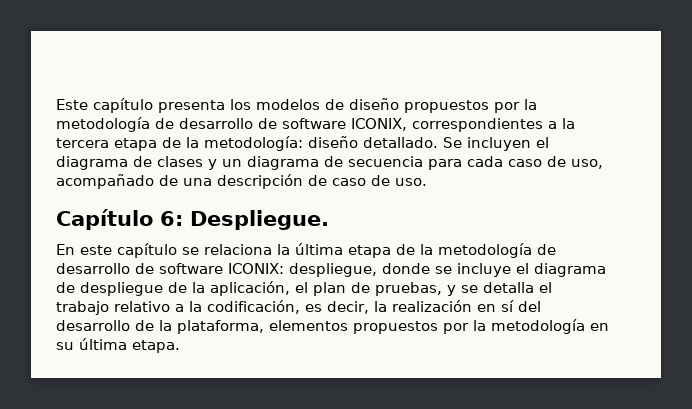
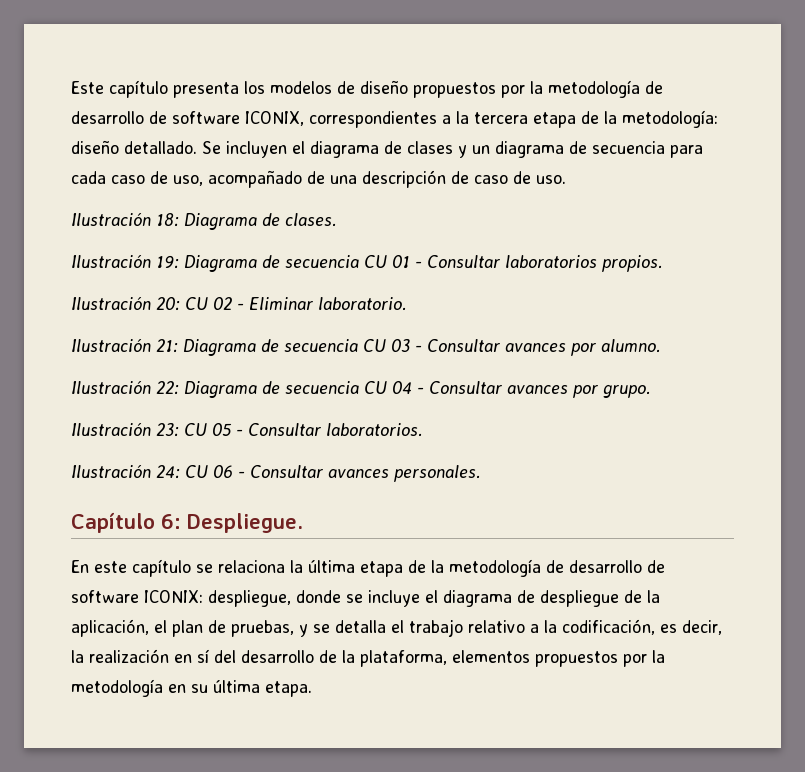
(427, 182) none -> [71,213,337,230] [71,255,663,272] [71,297,407,311] [71,339,661,356] [71,381,651,398] [71,423,423,437] [71,465,481,482] // Ilustración 18: Diagrama de clases. // Ilustración 19: Diagrama de secuencia CU 01 - Consultar laboratorios propios. // Ilustración 20: CU 02 - Eliminar laboratorio. // Ilustración 21: Diagrama de secuencia CU 03 - Consultar avances por alumno. // Ilustración 22: Diagrama de secuencia CU 04 - Consultar avances por grupo. // Ilustración 23: CU 05 - Consultar laboratorios. // Ilustración 24: CU 06 - Consultar avances personales.

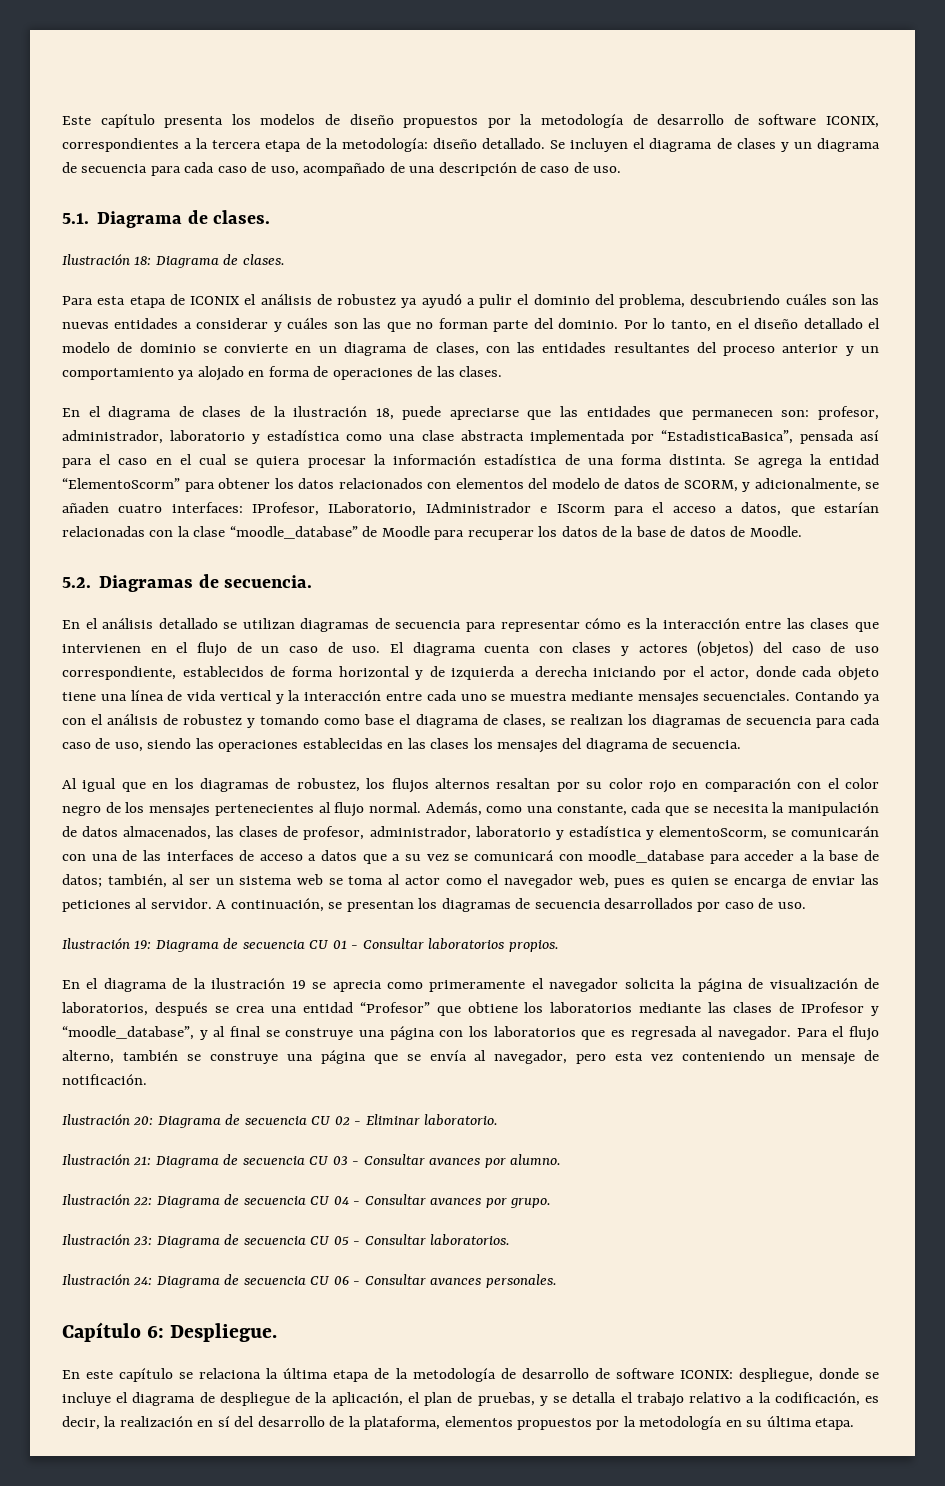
(566, 179) none -> [62,210,271,228] // 5.1. Diagrama de clases.
(337, 220) none -> [62,294,879,308] [62,318,881,332] [62,342,880,356] [62,366,503,381] [62,406,880,420] [62,430,879,444] [62,454,880,468] [62,478,879,492] [62,502,880,516] [62,526,802,540] [62,574,313,592] [62,618,879,632] [62,641,879,657] [62,666,879,681] [62,690,881,705] [62,714,880,728] [62,738,741,753] [62,778,879,793] [62,802,880,817] [62,826,879,840] [62,850,879,864] [62,874,879,888] [62,898,806,912] // Para esta etapa de ICONIX el análisis de robustez ya ayudó a pulir el dominio del problema, descubriendo cuáles son las nuevas entidades a considerar y cuáles son las que no forman parte del dominio. Por lo tanto, en el diseño detallado el modelo de dominio se convierte en un diagrama de clases, con las entidades resultantes del proceso anterior y un comportamiento ya alojado en forma de operaciones de las clases. // En el diagrama de clases de la ilustración 18, puede apreciarse que las entidades que permanecen son: profesor, administrador, laboratorio y estadística como una clase abstracta implementada por “EstadisticaBasica”, pensada así para el caso en el cual se quiera procesar la información estadística de una forma distinta. Se agrega la entidad “ElementoScorm” para obtener los datos relacionados con elementos del modelo de datos de SCORM, y adicionalmente, se añaden cuatro interfaces: IProfesor, ILaboratorio, IAdministrador e IScorm para el acceso a datos, que estarían relacionadas con la clase “moodle_database” de Moodle para recuperar los datos de la base de datos de Moodle. // 5.2. Diagramas de secuencia. // En el análisis detallado se utilizan diagramas de secuencia para representar cómo es la interacción entre las clases que intervienen en el flujo de un caso de uso. El diagrama cuenta con clases y actores (objetos) del caso de uso correspondiente, establecidos de forma horizontal y de izquierda a derecha iniciando por el actor, donde cada objeto tiene una línea de vida vertical y la interacción entre cada uno se muestra mediante mensajes secuenciales. Contando ya con el análisis de robustez y tomando como base el diagrama de clases, se realizan los diagramas de secuencia para cada caso de uso, siendo las operaciones establecidas en las clases los mensajes del diagrama de secuencia. // Al igual que en los diagramas de robustez, los flujos alternos resaltan por su color rojo en comparación con el color negro de los mensajes pertenecientes al flujo normal. Además, como una constante, cada que se necesita la manipulación de datos almacenados, las clases de profesor, administrador, laboratorio y estadística y elementoScorm, se comunicarán con una de las interfaces de acceso a datos que a su vez se comunicará con moodle_database para acceder a la base de datos; también, al ser un sistema web se toma al actor como el navegador web, pues es quien se encarga de enviar las peticiones al servidor. A continuación, se presentan los diagramas de secuencia desarrollados por caso de uso.
(663, 263) none -> [62,978,880,992] [62,1002,879,1016] [62,1026,879,1041] [62,1050,880,1065] [62,1074,147,1085] // En el diagrama de la ilustración 19 se aprecia como primeramente el navegador solicita la página de visualización de laboratorios, después se crea una entidad “Profesor” que obtiene los laboratorios mediante las clases de IProfesor y “moodle_database”, y al final se construye una página con los laboratorios que es regresada al navegador. Para el flujo alterno, también se construye una página que se envía al navegador, pero esta vez conteniendo un mensaje de notificación.
(180, 304) none -> [157,1114,307,1128] Diagrama de secuencia
(179, 430) none -> [156,1234,306,1248] Diagrama de secuencia
(180, 472) none -> [156,1274,306,1288] Diagrama de secuencia

